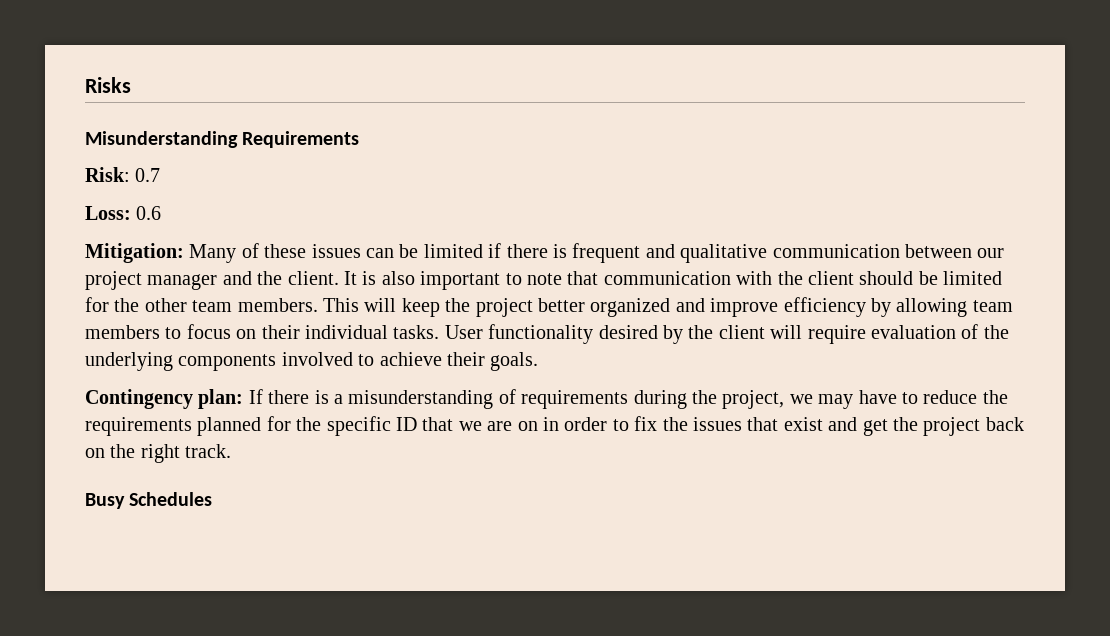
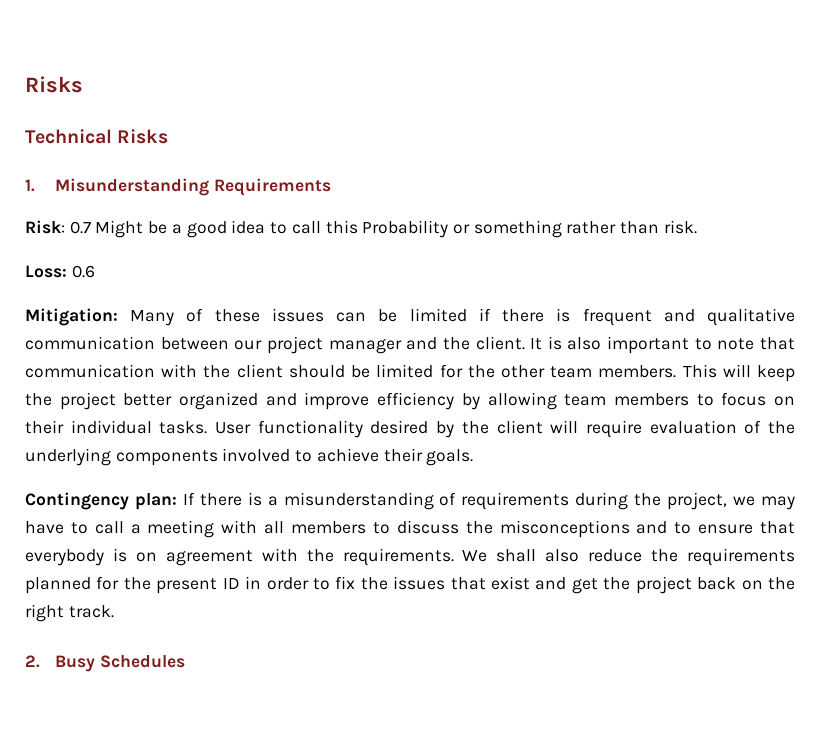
[85,77,131,93] Risks // -> [25,76,83,93] [25,129,169,144] [25,179,35,192] Risks // Technical Risks // 1.
(161, 175) none -> [95,220,697,238] Might be a good idea to call this Probability or something rather than risk.
(918, 398) none -> [94,520,796,538] [25,548,580,566] call a meeting with all members to discuss the misconceptions and to ensure that everybody is on agreement with the requirements. We shall also
[326,416,538,436] specific ID that we are on -> [156,578,240,594] present ID
(232, 451) none -> [25,655,40,668] 2.

